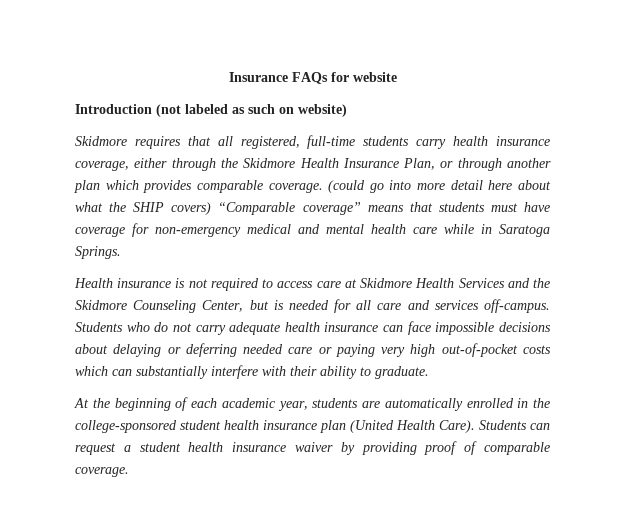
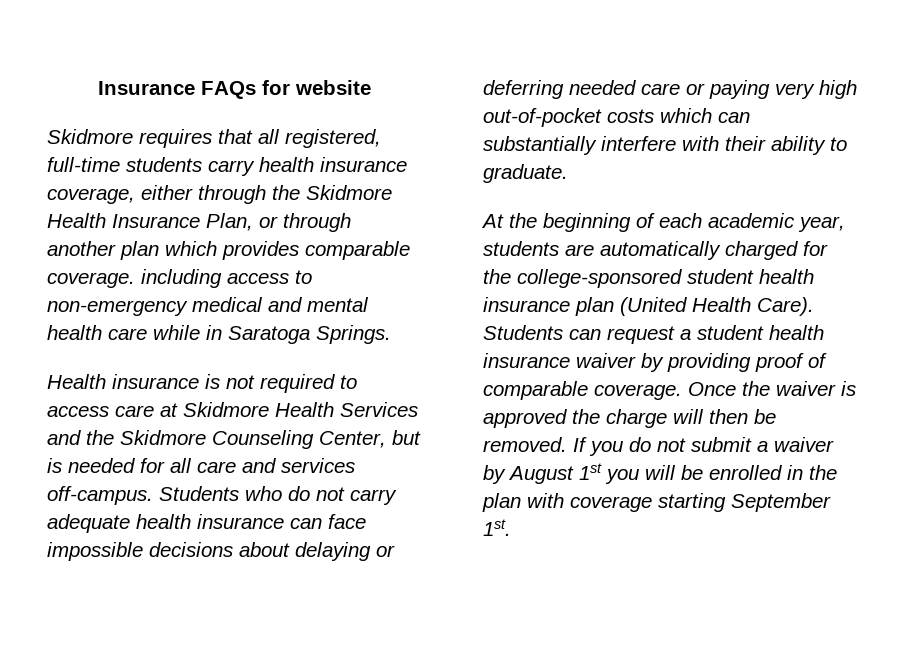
[75,104,347,117] // Introduction (not labeled as such on website) -> (371, 87) none
[328,180,551,193] [75,202,551,215] [75,223,149,237] (could go into more detail here about what the SHIP covers) “Comparable coverage” means that students must have coverage for -> [141,269,312,288] including access to
[466,398,529,408] enrolled in -> [725,241,828,260] charged for
(129, 472) none -> [688,381,856,396] [483,409,776,428] [483,437,834,456] [483,463,837,484] [482,493,831,512] [483,519,511,536] Once the waiver is approved the charge will then be removed. If you do not submit a waiver by August 1st you will be enrolled in the plan with coverage starting September 1st.

